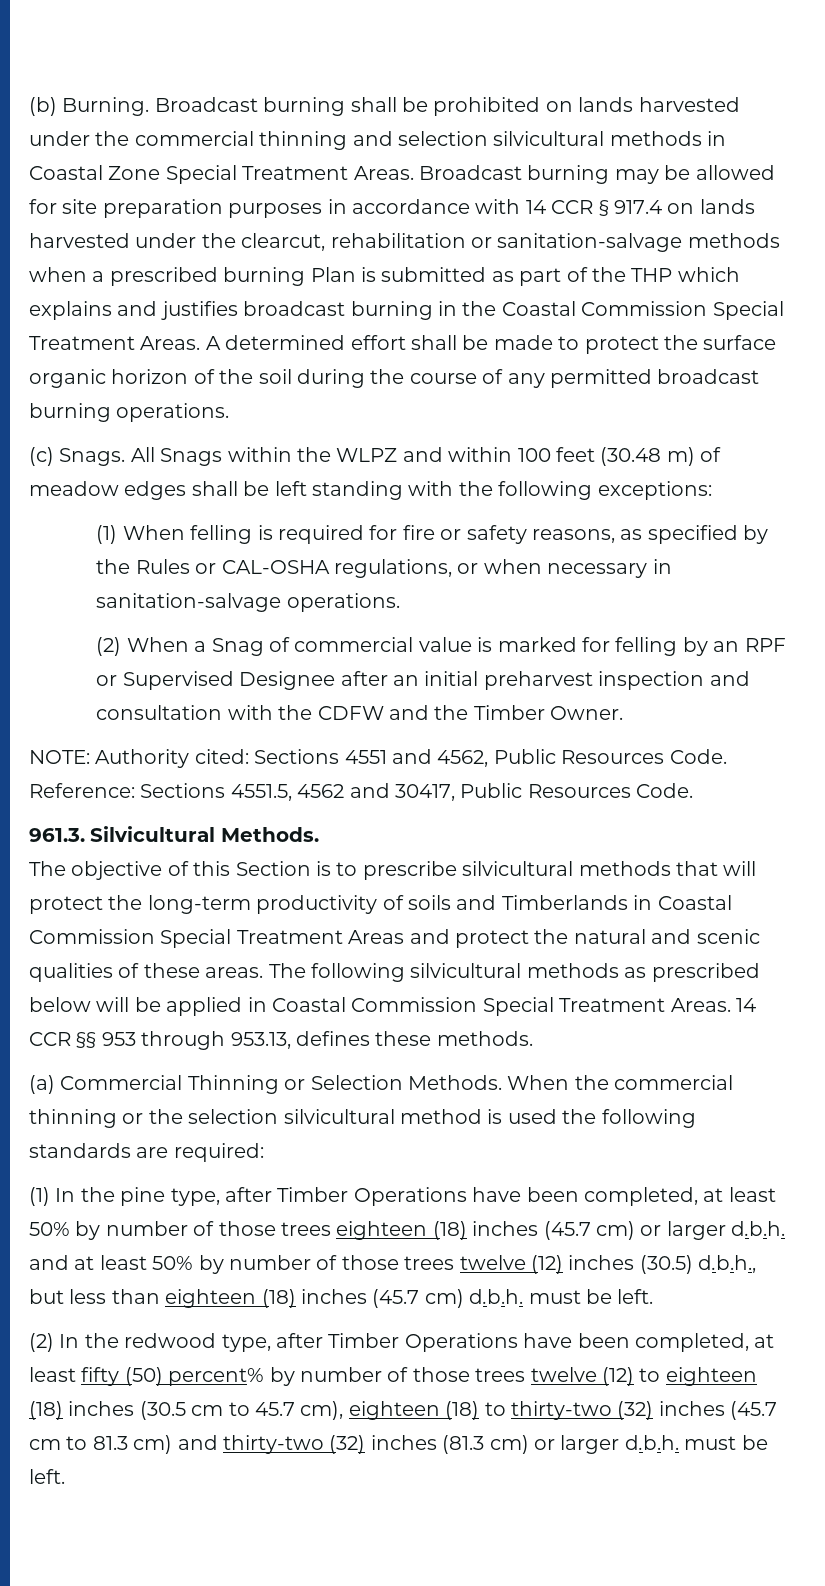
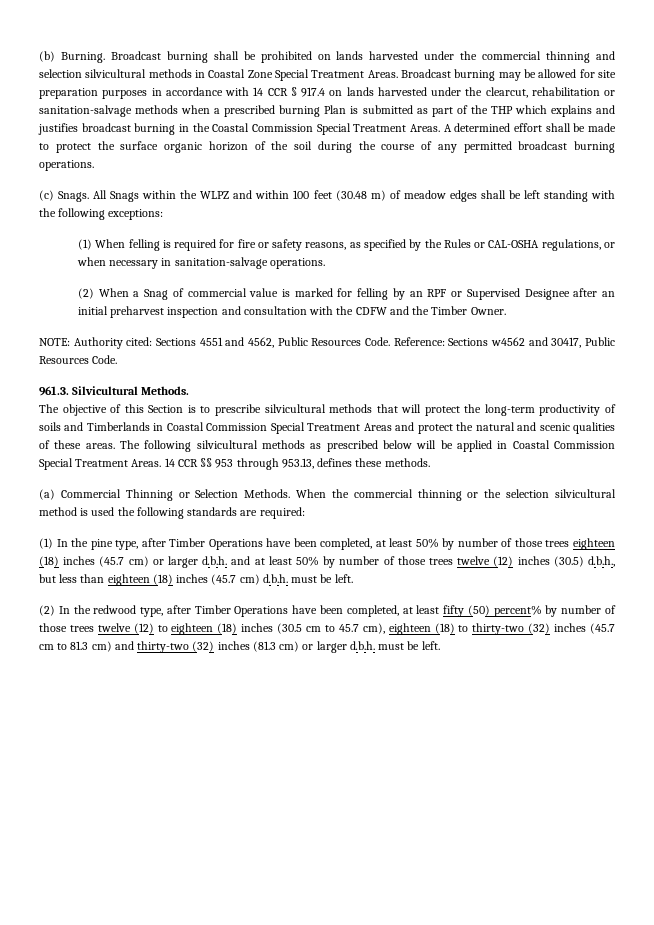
[230,784,345,801] 4551.5, 4562 -> [491,337,525,346] w4562

